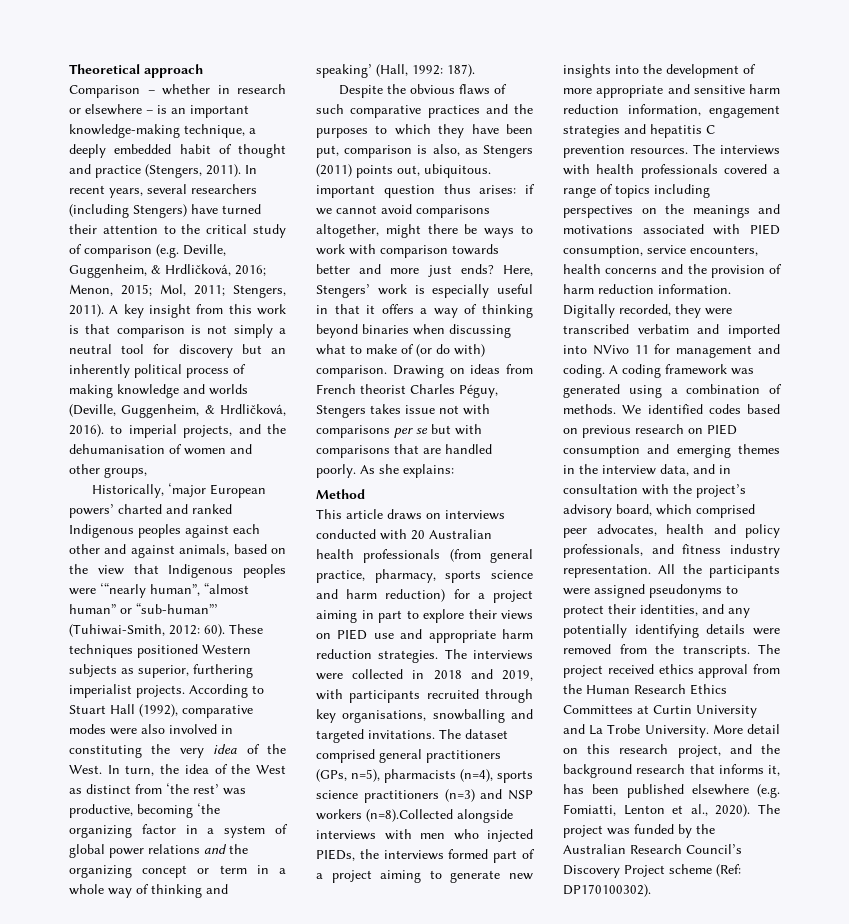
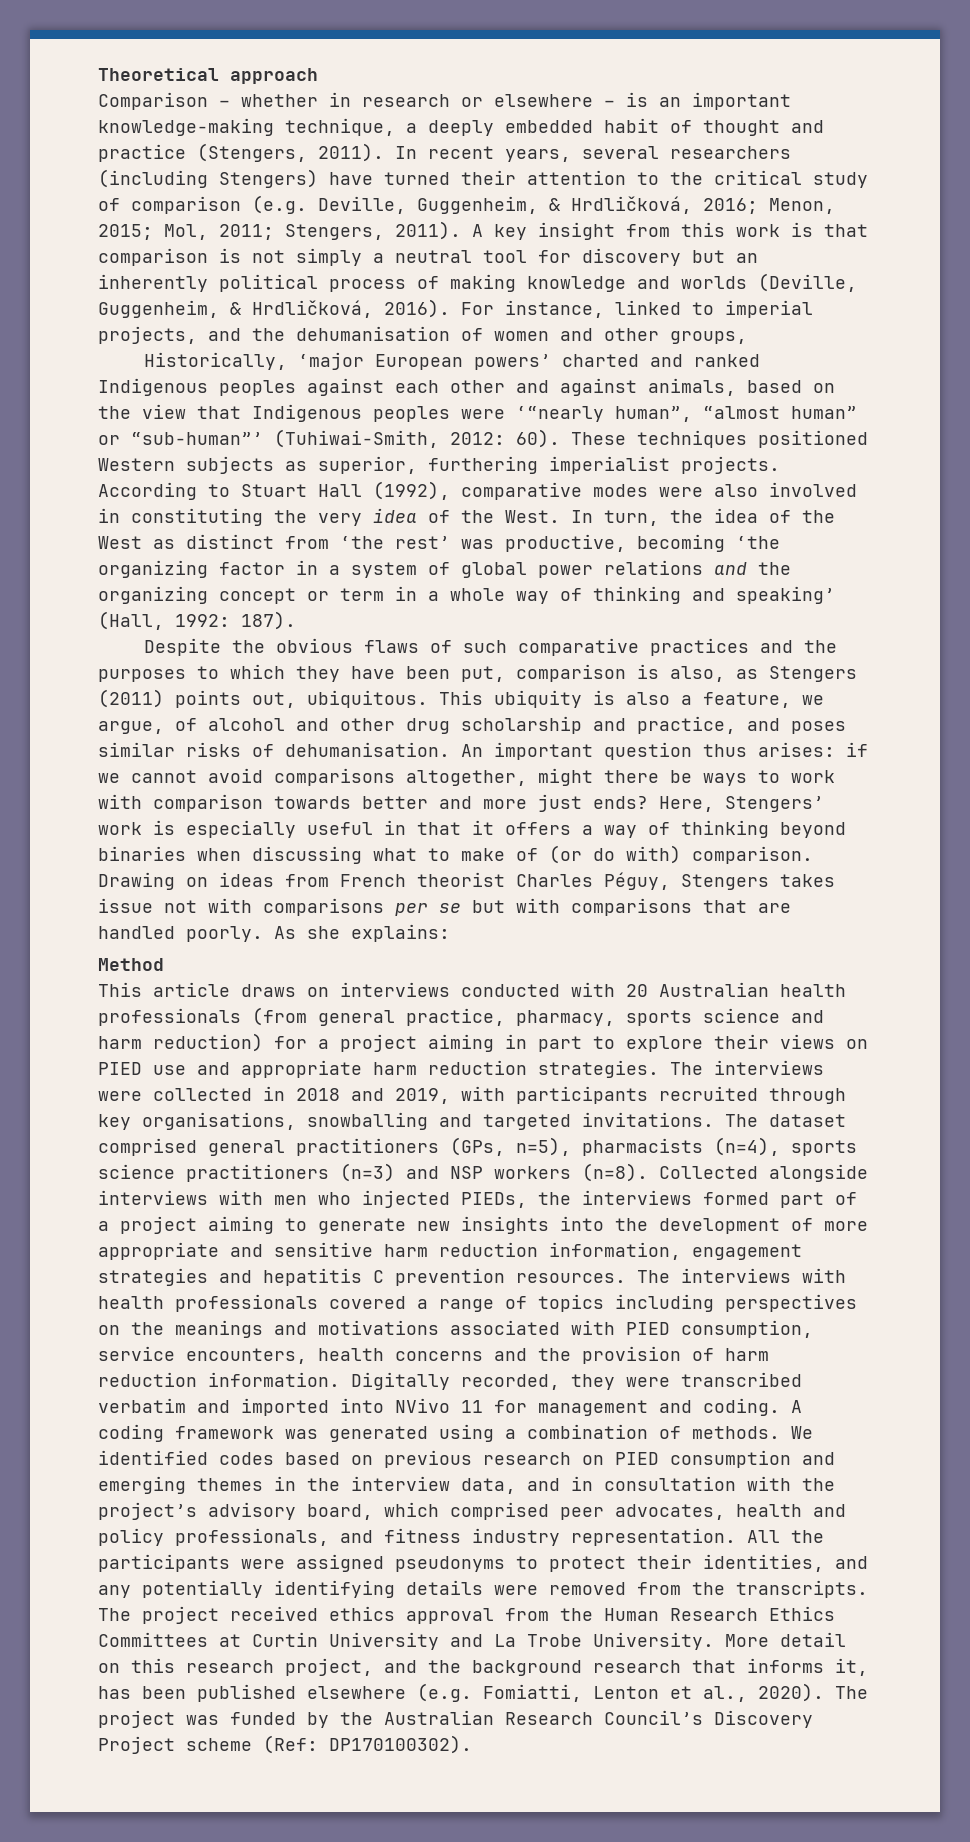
(104, 430) none -> [461,300,681,318] For instance, linked
(491, 171) none -> [439,690,824,708] [98,716,846,734] [98,742,483,757] This ubiquity is also a feature, we argue, of alcohol and other drug scholarship and practice, and poses similar risks of dehumanisation. An
[366,809,453,822] (n=8).Collected -> [582,1163,758,1182] (n=8). Collected

